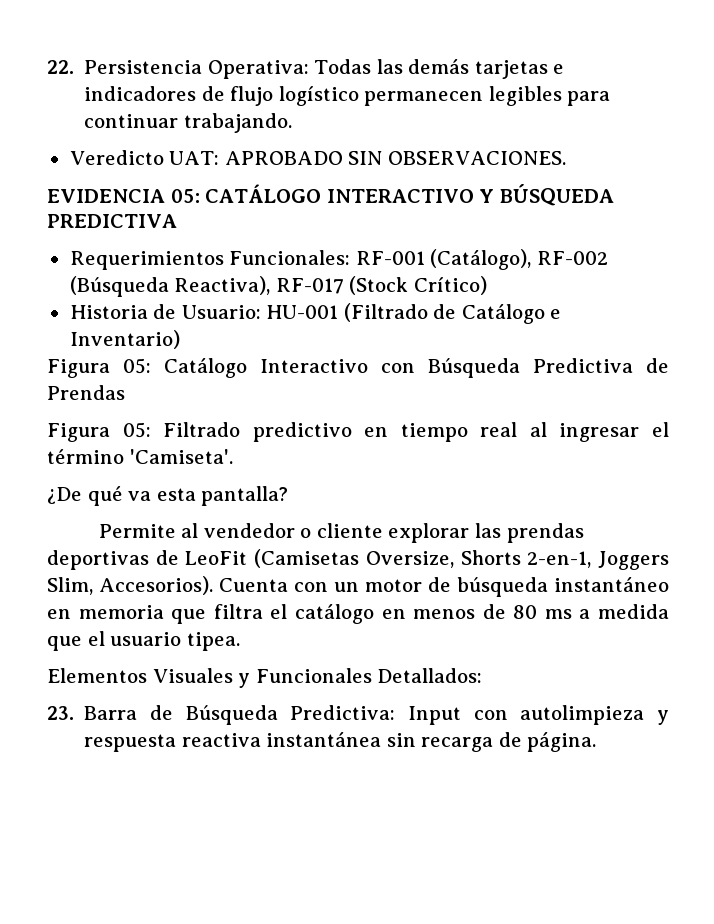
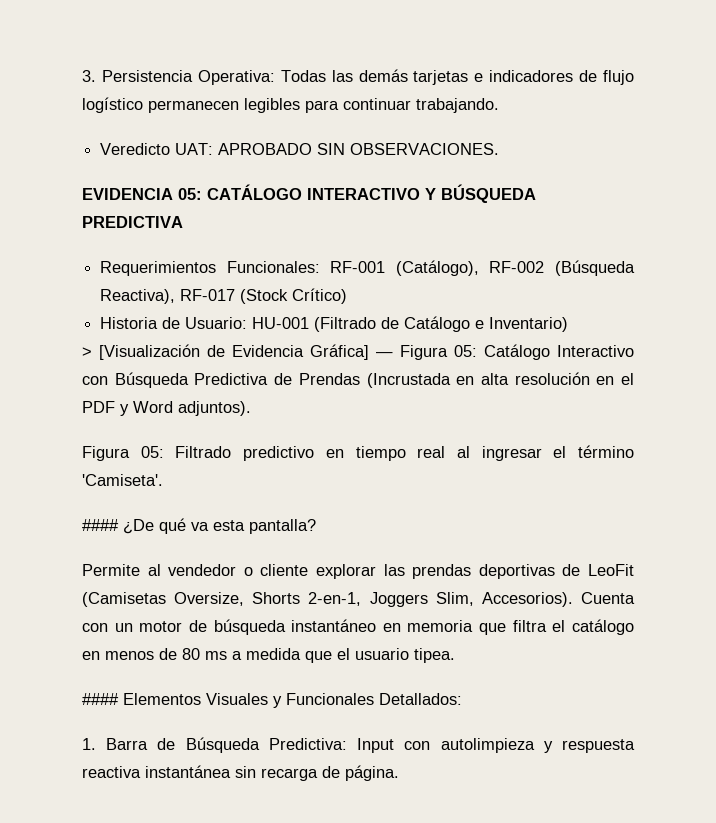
[47,60,74,74] 22. -> [82,70,96,82] 3.
(180, 339) none -> [82,344,393,360] > [Visualización de Evidencia Gráfica] —
(125, 392) none -> [366,372,634,388] [82,401,251,416] (Incrustada en alta resolución en el PDF y Word adjuntos).
(233, 456) none -> [82,519,119,531] ####
(240, 641) none -> [82,693,119,705] ####
[47,706,74,720] 23. -> [82,738,96,750] 1.

